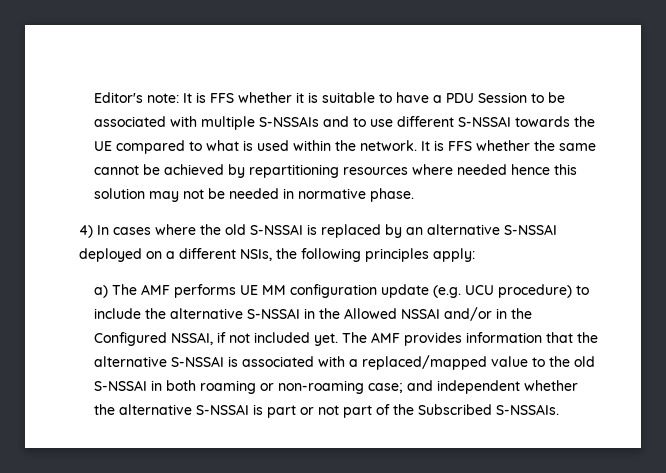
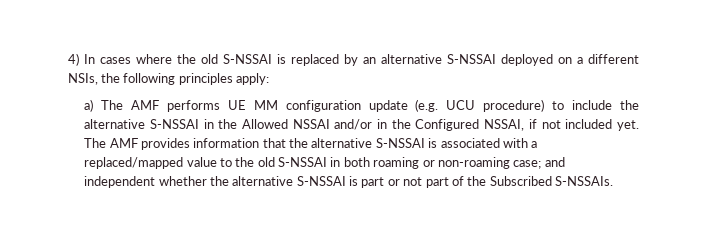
[94,92,566,103] [94,116,596,130] [94,140,597,154] [94,164,578,178] [94,188,415,202] Editor's note: It is FFS whether it is suitable to have a PDU Session to be associated with multiple S-NSSAIs and to use different S-NSSAI towards the UE compared to what is used within the network. It is FFS whether the same cannot be achieved by repartitioning resources where needed hence this solution may not be needed in normative phase. // -> (67, 59) none

